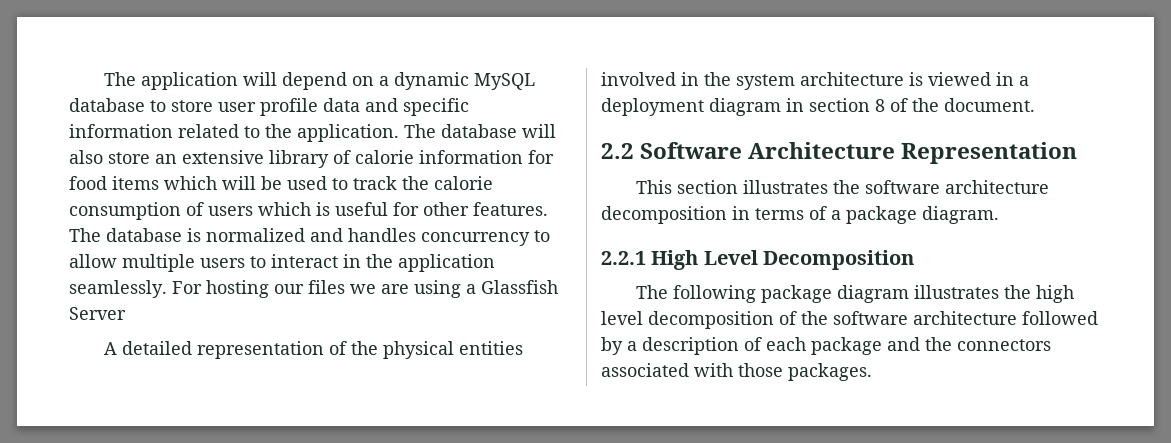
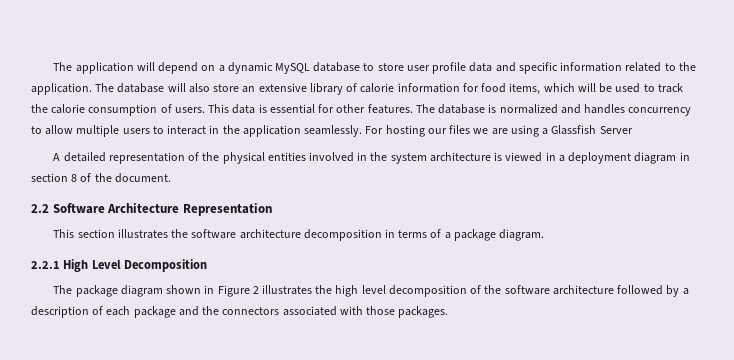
[112,176,159,190] items -> [509,83,541,95] items,
[208,202,388,216] users which is useful -> [174,104,315,114] users. This data is essential
[672,285,756,303] following -> (73, 289) none
(909, 294) none -> [166,285,259,297] shown in Figure 2

